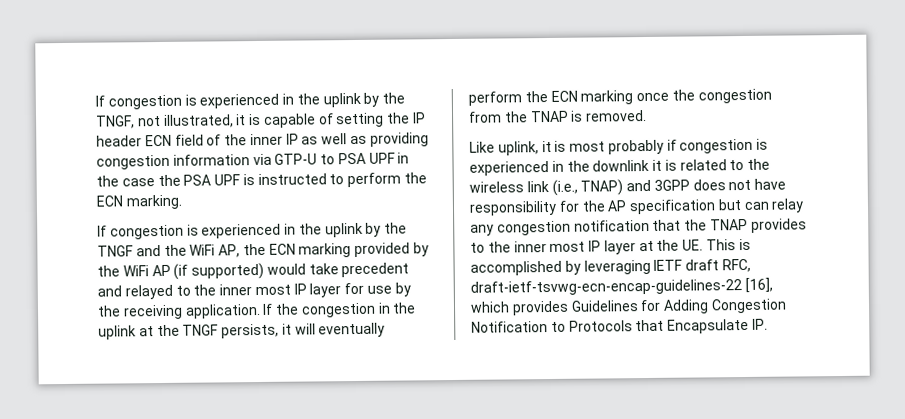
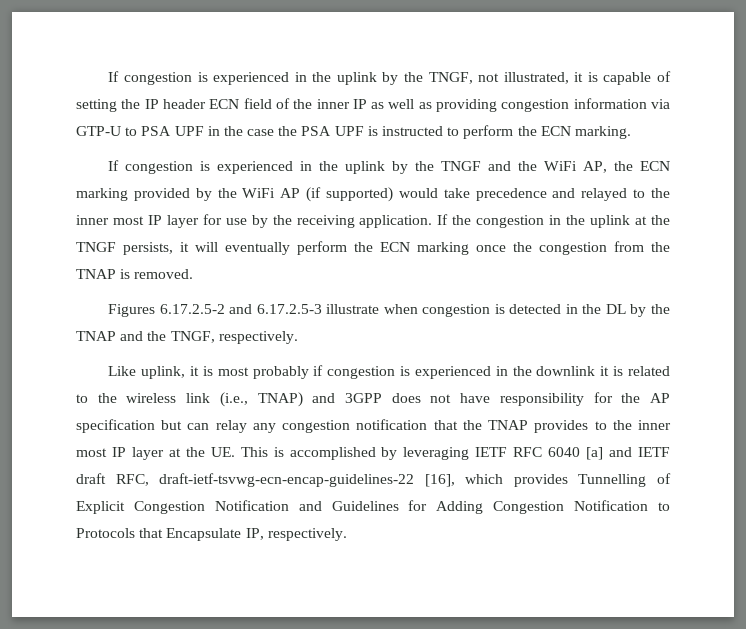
[341,262,410,278] precedent -> [475,188,547,201] precedence
(648, 115) none -> [108,304,670,317] [76,331,298,344] // Figures 6.17.2.5-2 and 6.17.2.5-3 illustrate when congestion is detected in the DL by the TNAP and the TNGF, respectively.
(683, 265) none -> [513,447,670,460] RFC 6040 [a] and IETF
(569, 308) none -> [578,473,671,487] [76,500,322,514] Tunnelling of Explicit Congestion Notification and
[751,318,768,330] IP. -> [245,528,347,541] IP, respectively.

